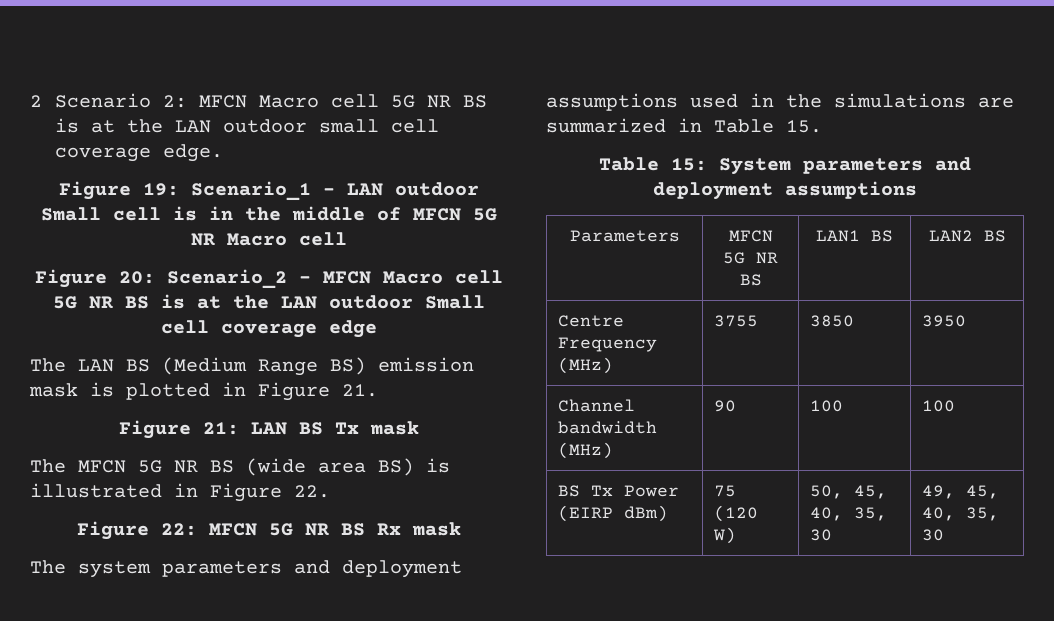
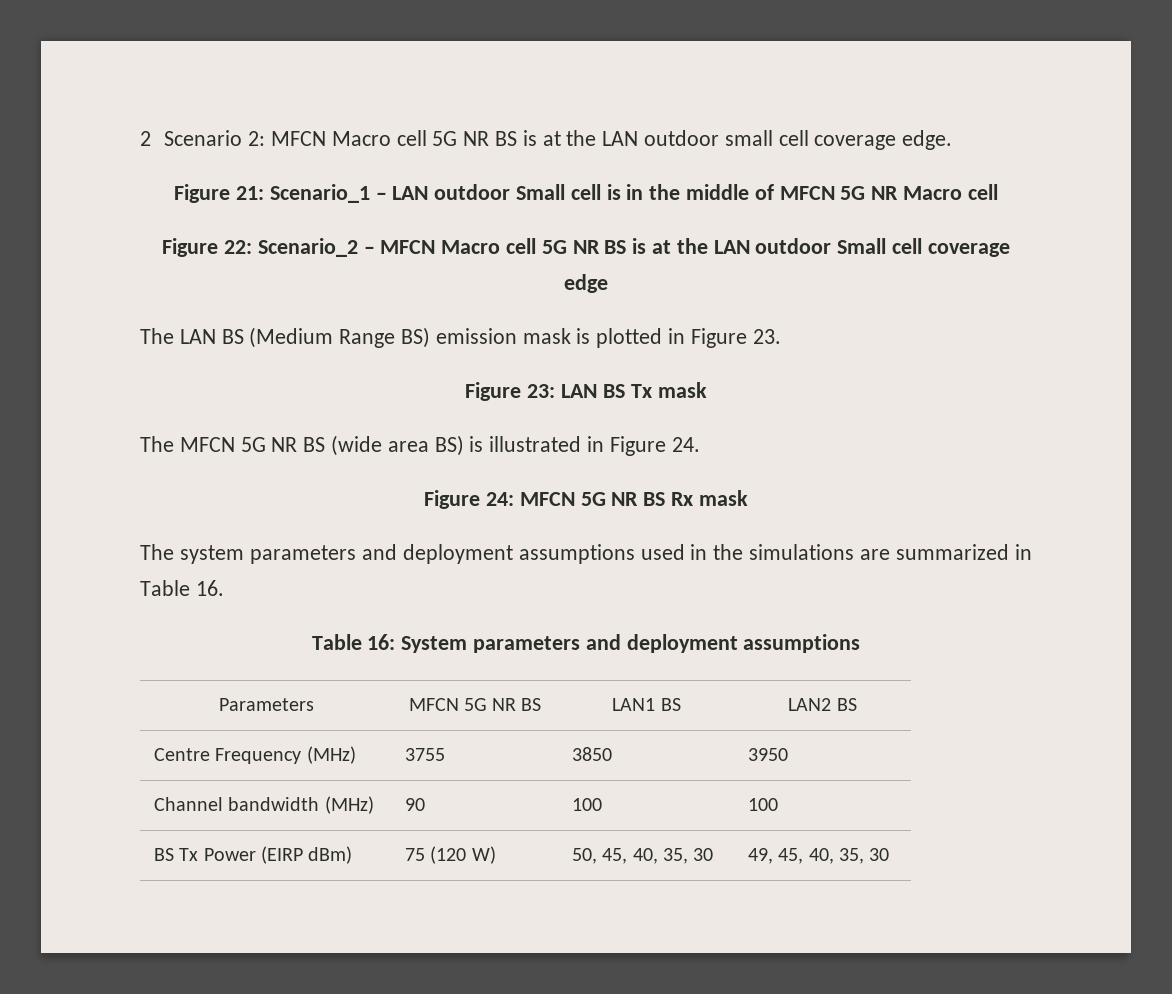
[143,183,179,196] 19: -> [235,186,264,200] 21:
[119,271,155,284] 20: -> [223,240,252,254] 22:
[342,384,378,397] [119,420,239,439] 21. // Figure 21: -> [752,329,781,344] [465,382,556,401] 23. // Figure 23:
[294,485,330,498] [77,521,197,540] 22. // Figure 22: -> [671,437,700,452] [424,490,514,509] 24. // Figure 24:
[786,120,822,133] [599,157,707,171] 15. // Table 15: -> [195,580,224,596] [311,634,396,650] 16. // Table 16:

